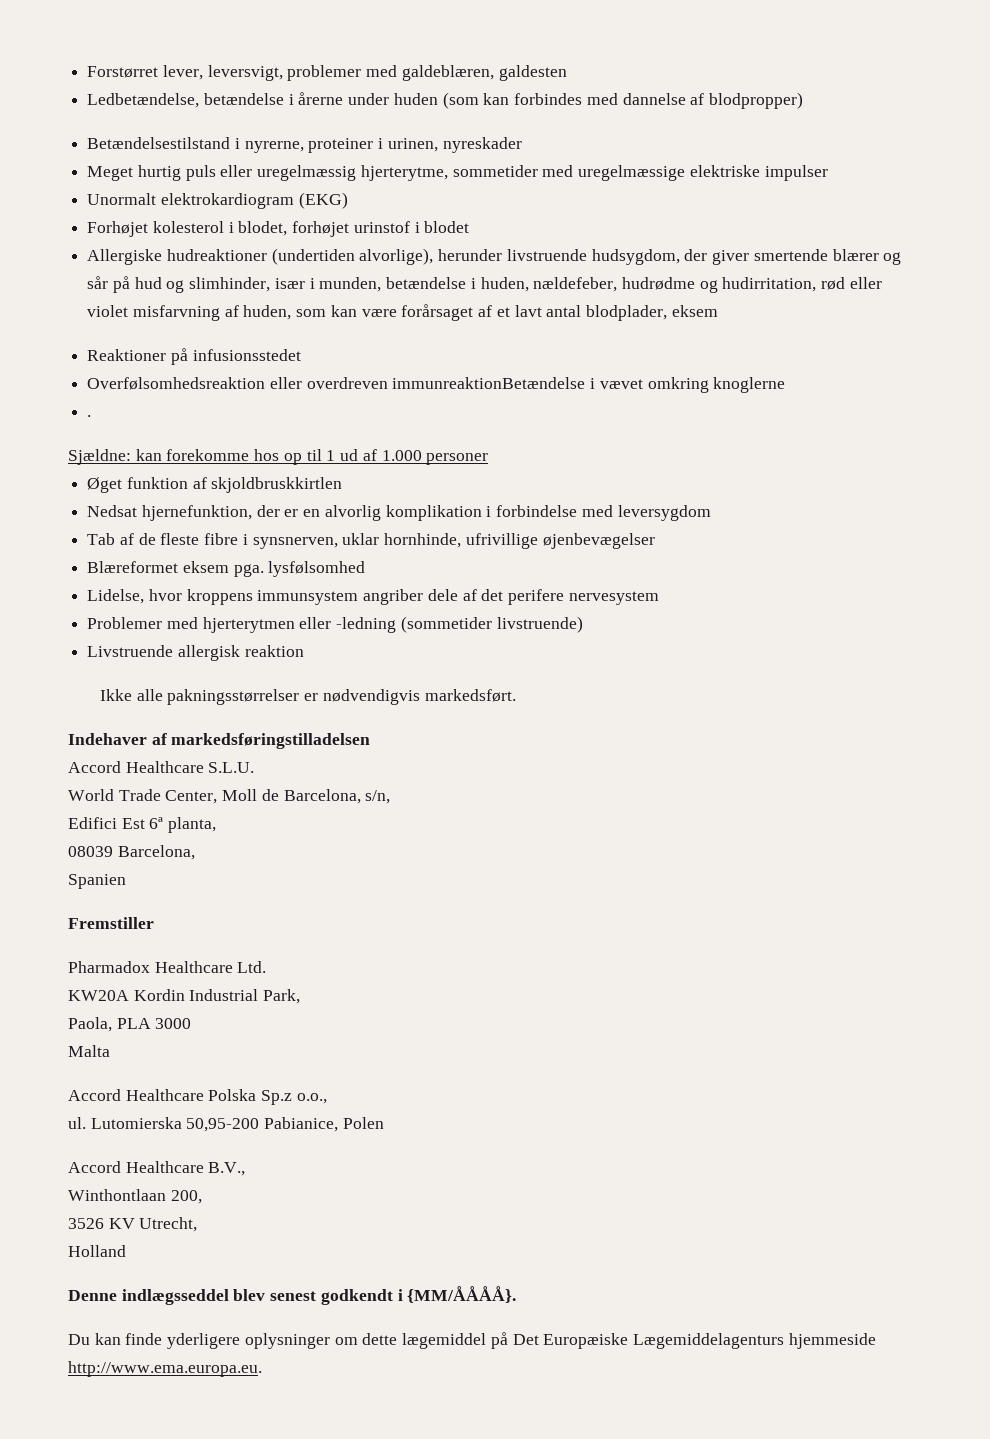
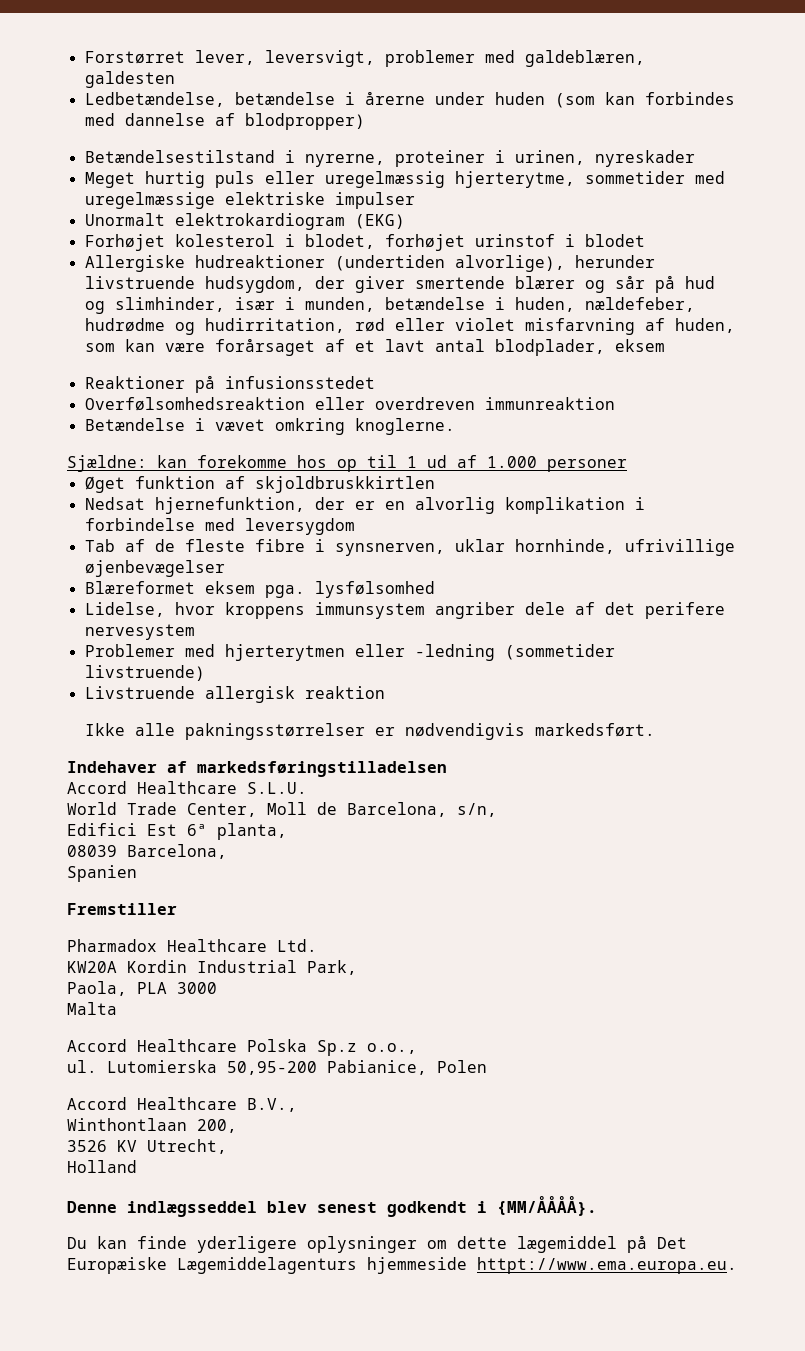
[392,377,586,389] immunreaktionBetændelse -> [484,397,615,410] [84,418,185,431] immunreaktion // Betændelse
[713,377,786,393] [87,415,92,417] knoglerne // . -> [354,418,455,435] knoglerne.
[68,1361,262,1377] http://www.ema.europa.eu. -> [477,1257,737,1274] httpt://www.ema.europa.eu.

